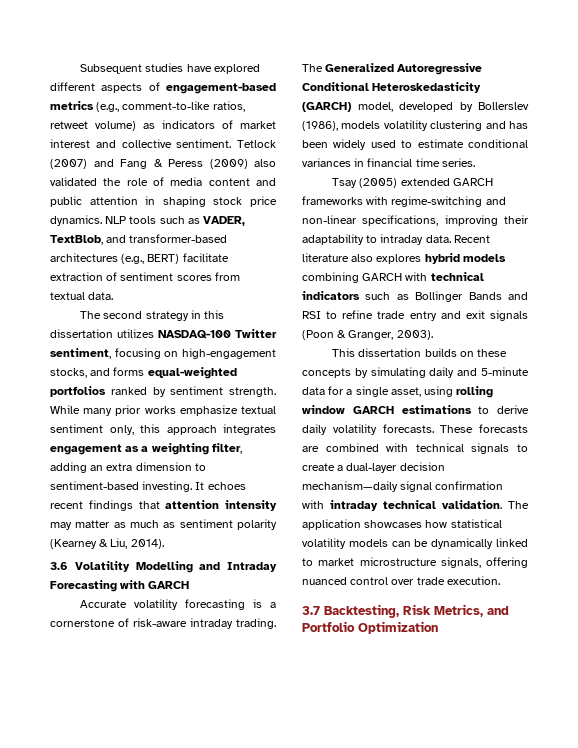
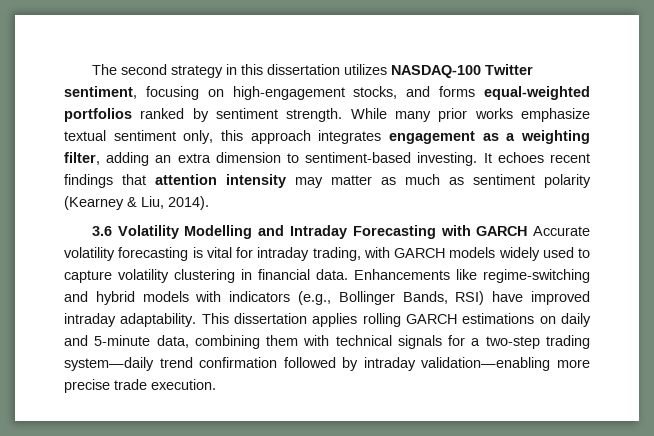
[80,63,260,74] [50,82,276,94] [50,101,245,112] [50,120,276,131] [50,139,276,148] [50,159,276,169] [50,177,276,186] [50,196,277,207] [50,215,246,226] [50,234,228,245] [50,253,229,264] [50,272,240,281] [50,292,114,300] Subsequent studies have explored different aspects of engagement-based metrics (e.g., comment-to-like ratios, retweet volume) as indicators of market interest and collective sentiment. Tetlock (2007) and Fang & Peress (2009) also validated the role of media content and public attention in shaping stock price dynamics. NLP tools such as VADER, TextBlob, and transformer-based architectures (e.g., BERT) facilitate extraction of sentiment scores from textual data. // -> (91, 69) none
(190, 585) // -> (528, 231) none
[270,602,276,608] [50,618,276,629] [302,63,483,75] [302,82,482,93] [302,102,529,112] [302,120,528,131] [302,139,528,150] [302,158,475,167] [332,178,493,188] [302,196,506,207] [302,215,529,226] [302,234,490,245] [302,253,506,264] [302,272,484,283] [302,291,528,302] [302,310,528,321] [302,330,433,340] [332,348,508,357] [302,367,529,378] [302,386,494,398] [302,405,529,414] [302,424,528,435] [302,443,528,454] [302,462,445,473] [302,481,504,492] [302,500,529,511] [302,519,502,530] [302,538,528,549] [302,557,528,568] [302,576,500,585] [302,604,509,618] [302,621,438,634] a cornerstone of risk-aware intraday trading. The Generalized Autoregressive Conditional Heteroskedasticity (GARCH) model, developed by Bollerslev (1986), models volatility clustering and has been widely used to estimate conditional variances in financial time series. // Tsay (2005) extended GARCH frameworks with regime-switching and non-linear specifications, improving their adaptability to intraday data. Recent literature also explores hybrid models combining GARCH with technical indicators such as Bollinger Bands and RSI to refine trade entry and exit signals (Poon & Granger, 2003). // This dissertation builds on these concepts by simulating daily and 5-minute data for a single asset, using rolling window GARCH estimations to derive daily volatility forecasts. These forecasts are combined with technical signals to create a dual-layer decision mechanism—daily signal confirmation with intraday technical validation. The application showcases how statistical volatility models can be dynamically linked to market microstructure signals, offering nuanced control over trade execution. // 3.7 Backtesting, Risk Metrics, and Portfolio Optimization -> [206,247,590,261] [64,269,590,283] [64,291,590,305] [64,313,591,327] [64,335,590,349] [64,357,590,371] [64,379,216,393] vital for intraday trading, with GARCH models widely used to capture volatility clustering in financial data. Enhancements like regime-switching and hybrid models with indicators (e.g., Bollinger Bands, RSI) have improved intraday adaptability. This dissertation applies rolling GARCH estimations on daily and 5-minute data, combining them with technical signals for a two-step trading system—daily trend confirmation followed by intraday validation—enabling more precise trade execution.

